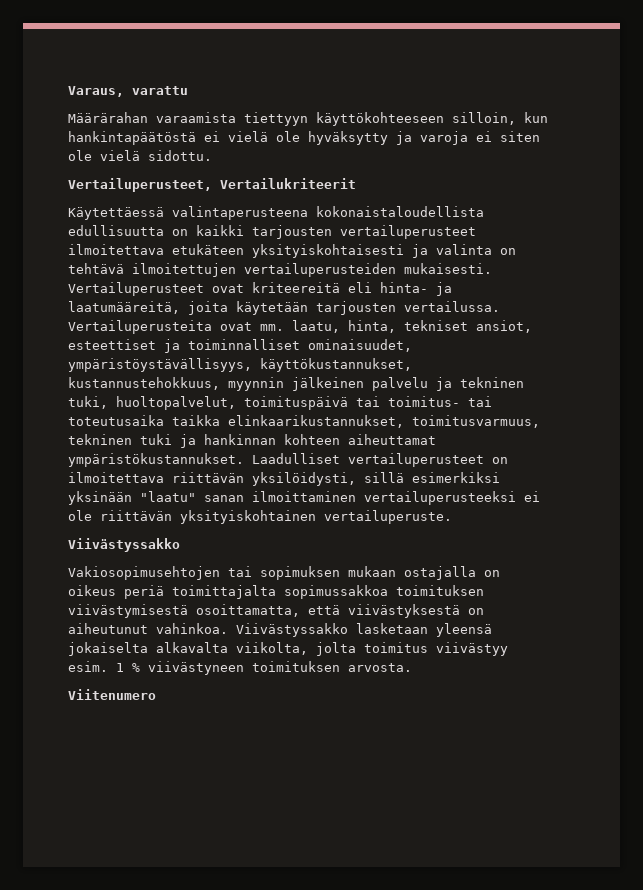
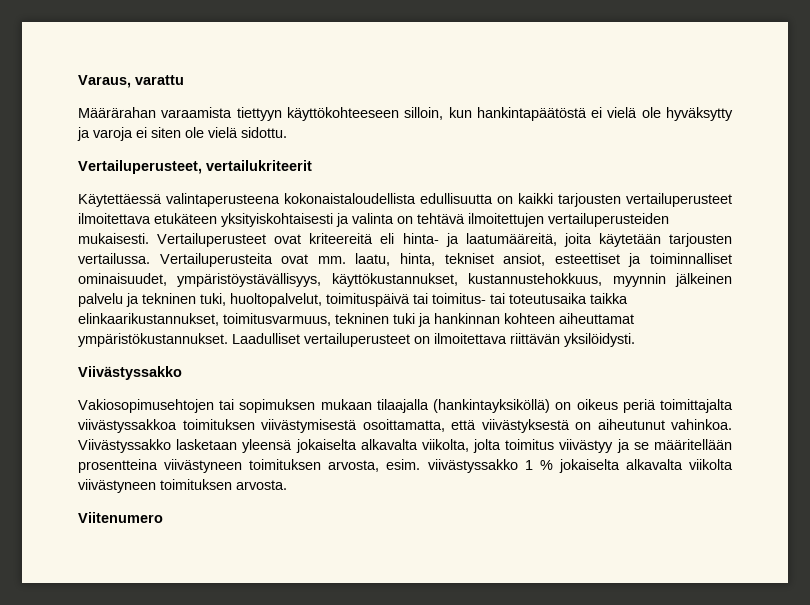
[220,178,356,189] Vertailukriteerit -> [206,160,312,171] vertailukriteerit
[252,472,500,486] [68,491,540,505] [68,510,452,524] yksilöidysti, sillä esimerkiksi yksinään "laatu" sanan ilmoittaminen vertailuperusteeksi ei ole riittävän yksityiskohtainen vertailuperuste. -> [564,333,635,347] yksilöidysti.
[404,566,476,580] ostajalla -> [376,399,551,413] tilaajalla (hankintayksiköllä)
[284,585,388,599] sopimussakkoa -> [78,419,177,433] viivästyssakkoa
[68,661,140,672] esim. 1 % -> [616,439,732,453] [78,459,734,473] ja se määritellään prosentteina viivästyneen toimituksen arvosta, esim. viivästyssakko 1 % jokaiselta alkavalta viikolta

